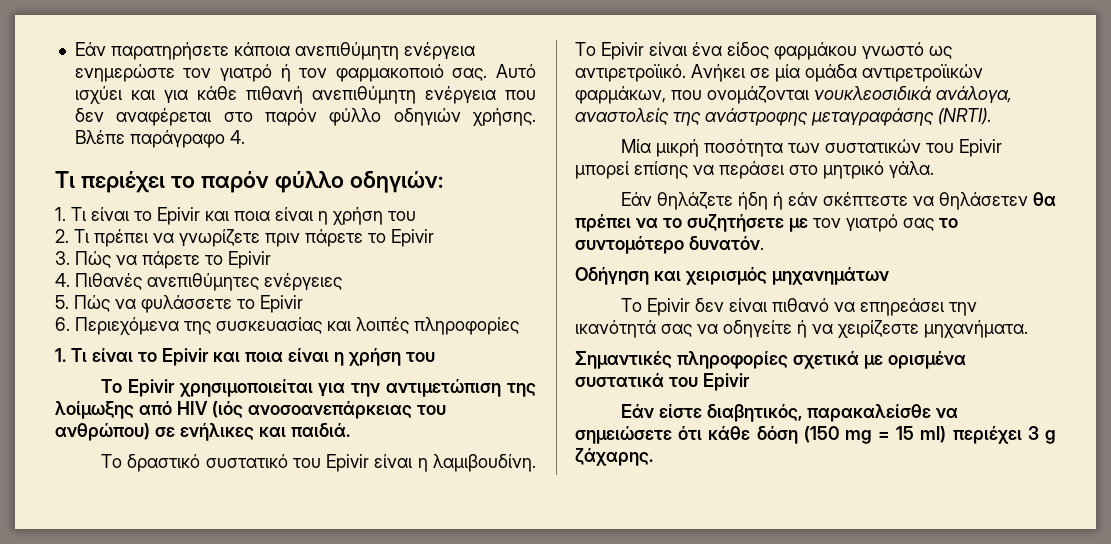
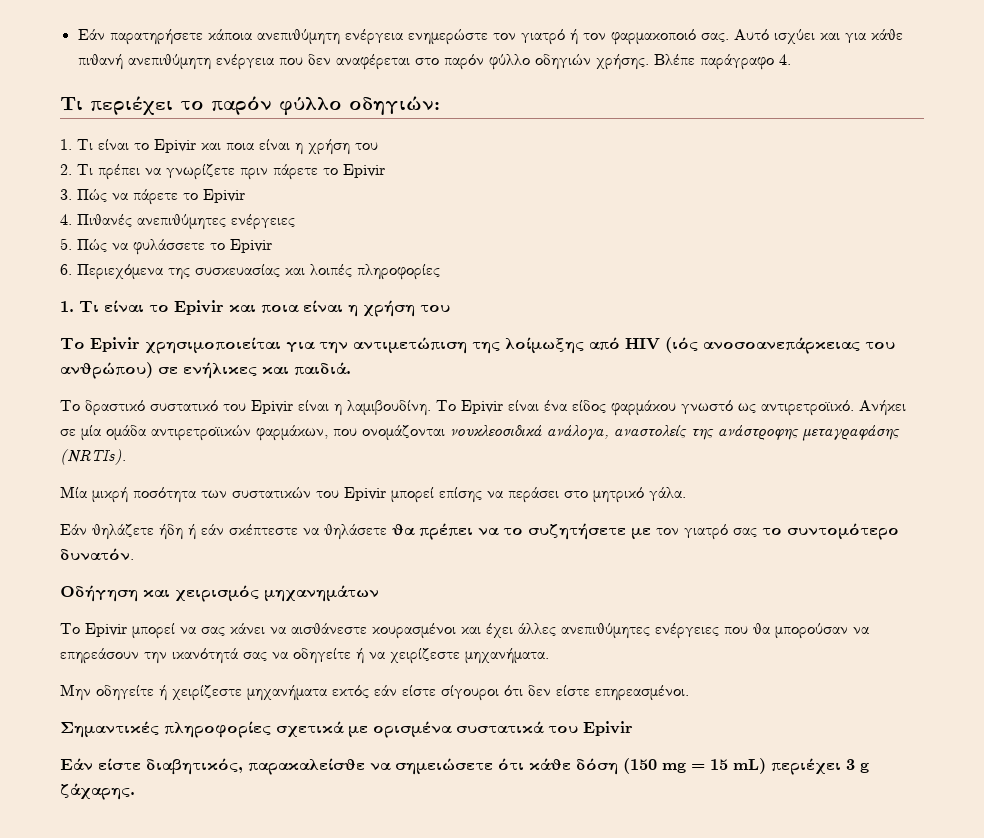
[938,108,991,125] (NRTI). -> [60,449,126,465] (NRTIs).
[938,192,1028,210] θηλάσετεν -> [324,524,387,540] θηλάσετε
[694,298,944,316] δεν είναι πιθανό να επηρεάσει -> [132,623,869,639] [60,648,139,664] μπορεί να σας κάνει να αισθάνεστε κουρασμένοι και έχει άλλες ανεπιθύμητες ενέργειες που θα μπορούσαν να επηρεάσουν
(1028, 329) none -> [60,684,689,701] // Μην οδηγείτε ή χειρίζεστε μηχανήματα εκτός εάν είστε σίγουροι ότι δεν είστε επηρεασμένοι.
[920,426,947,443] ml) -> [733,758,766,774] mL)

